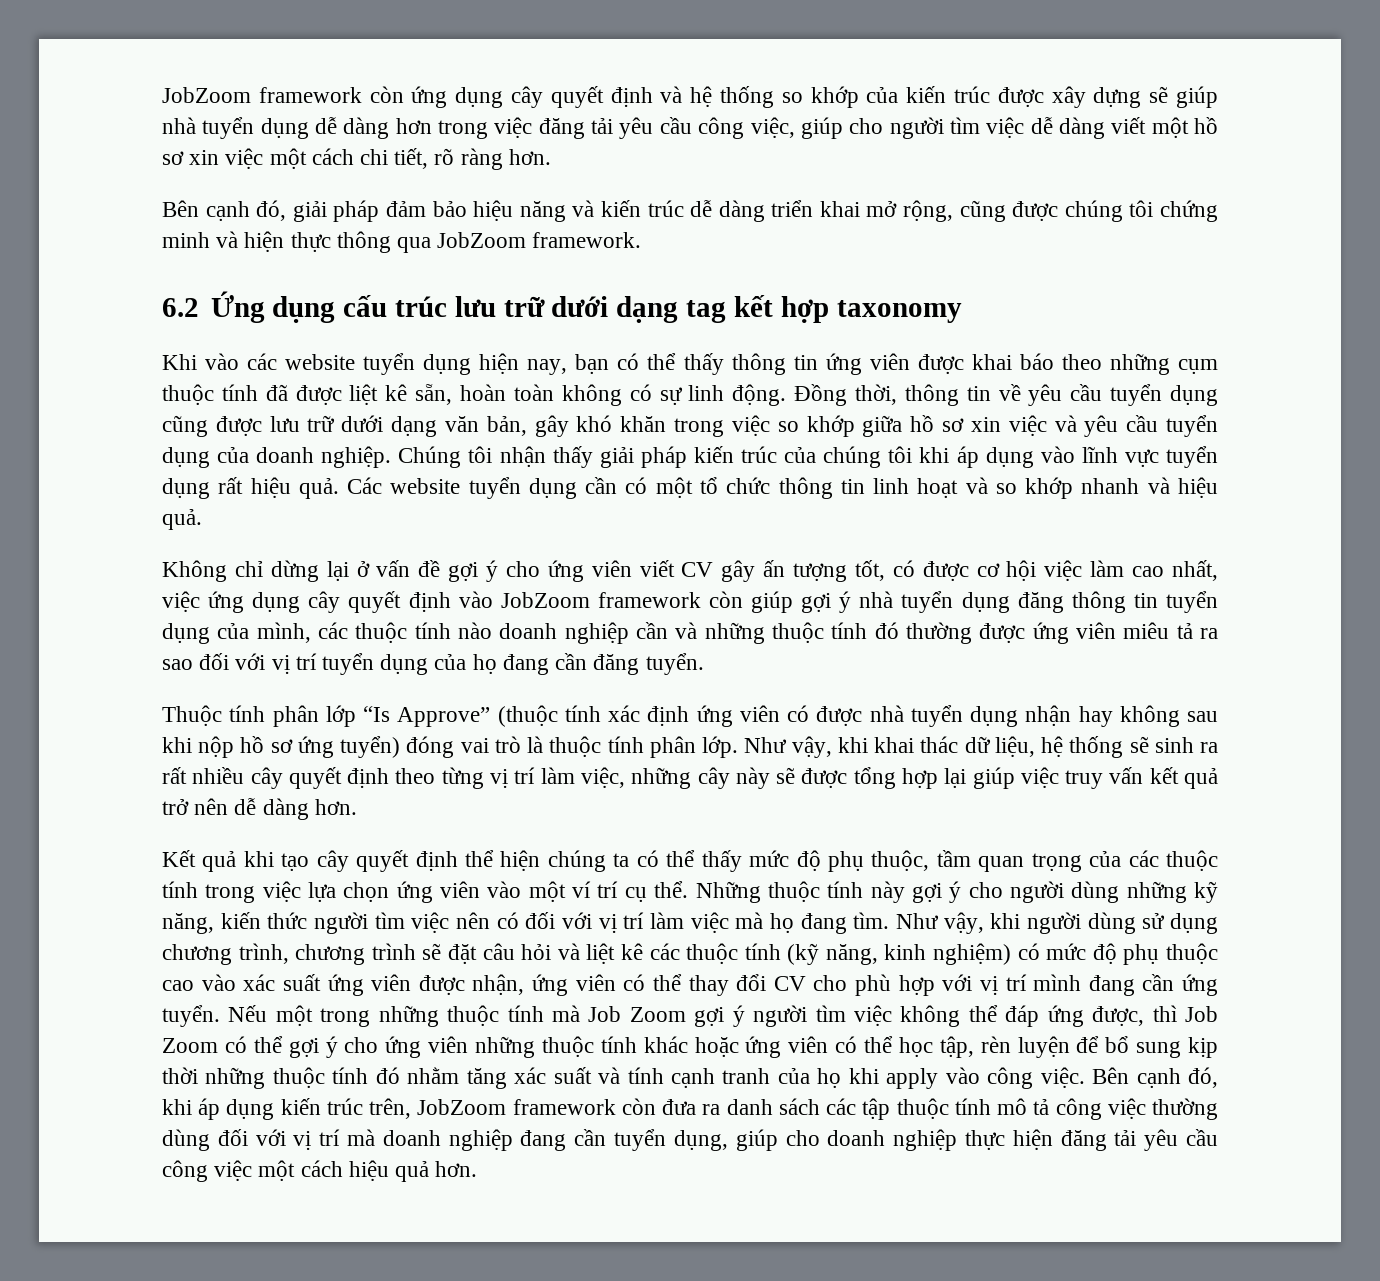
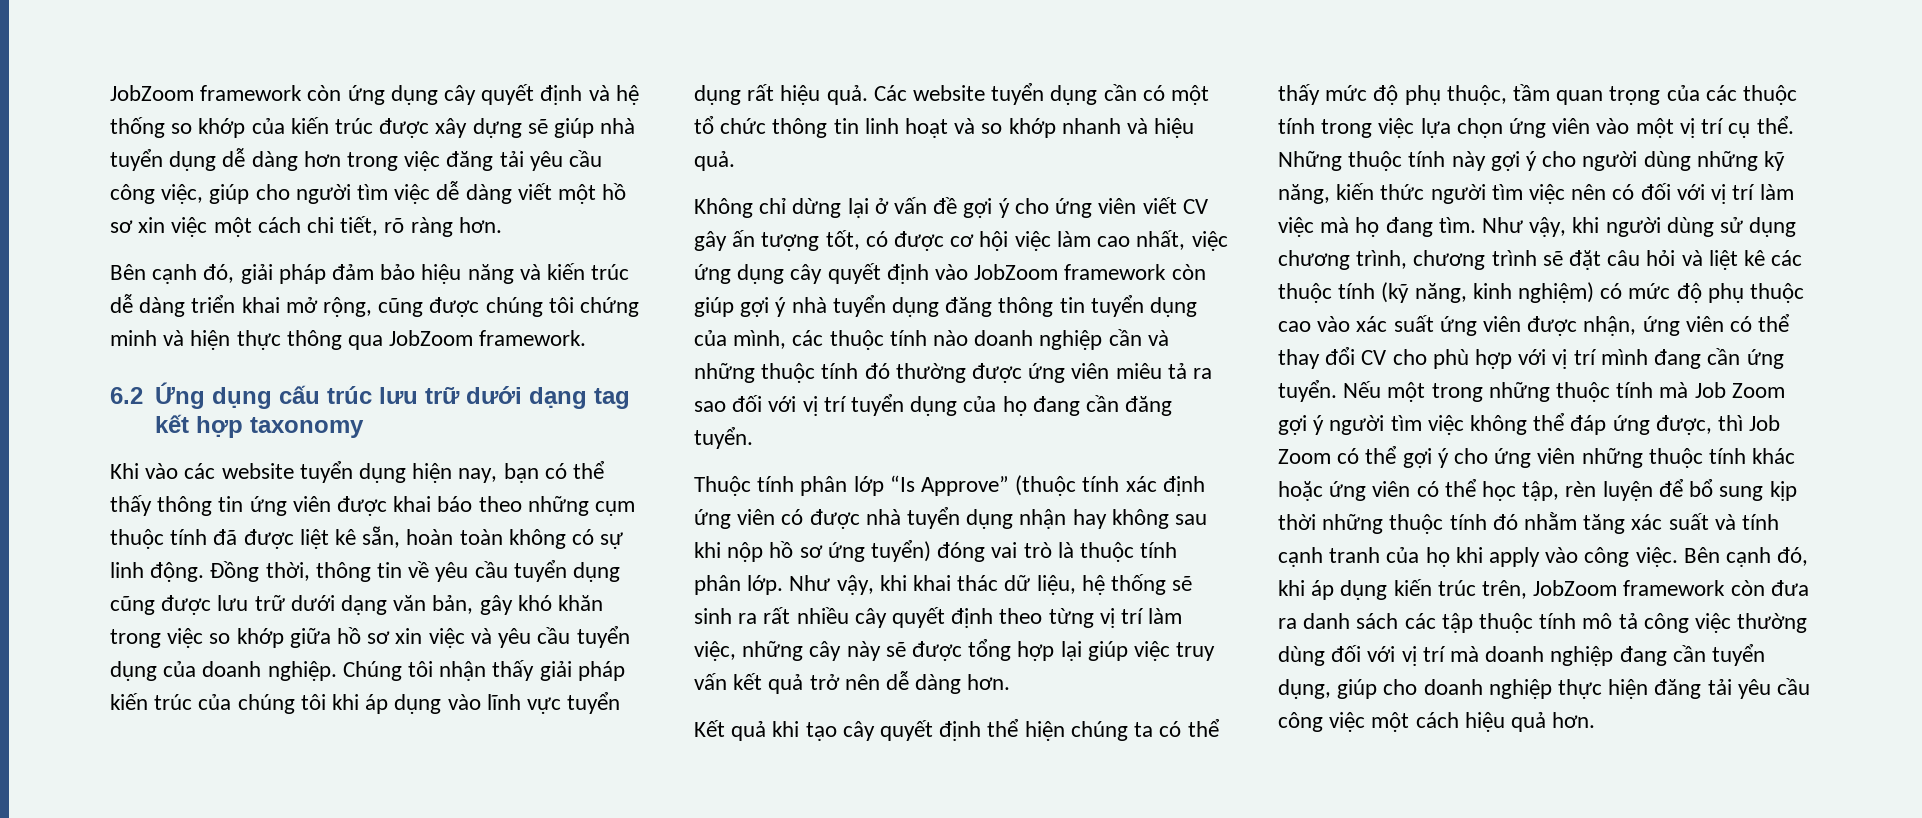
[572,881,592,898] ví -> [1679,118,1695,138] vị

